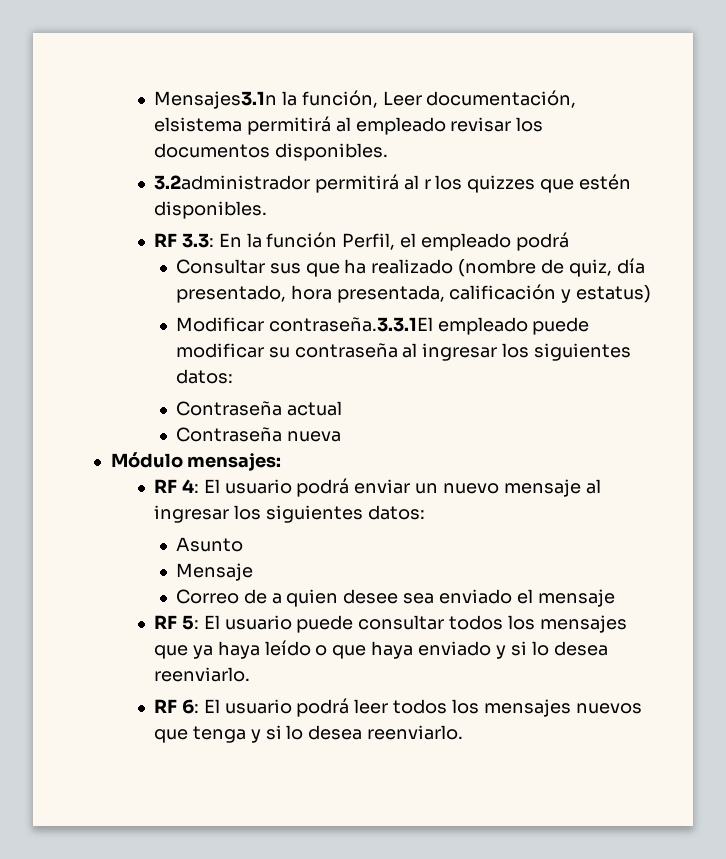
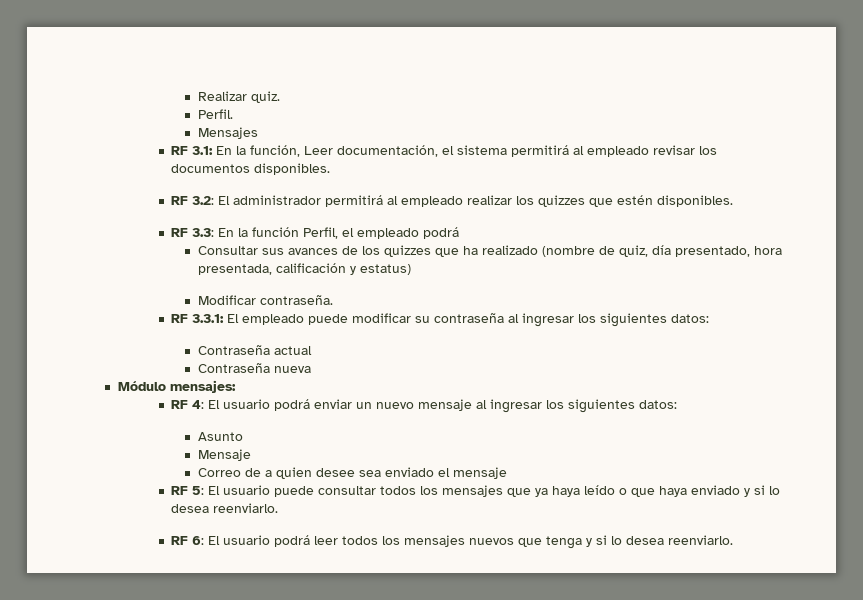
[154,91,278,109] Mensajes3.1n -> [197,91,280,103] [197,109,233,119] [197,127,258,139] [171,146,233,155] Realizar quiz. // Perfil. // Mensajes // RF 3.1: En
[154,117,243,132] elsistema -> [442,145,508,155] el sistema
[154,174,431,193] 3.2administrador permitirá al r -> [171,195,513,207] RF 3.2: El administrador permitirá al empleado realizar
(301, 268) none -> [287,245,431,257] avances de los quizzes
[268,317,433,332] contraseña.3.3.1El -> [259,295,333,305] [171,314,240,323] contraseña. // RF 3.3.1: El

